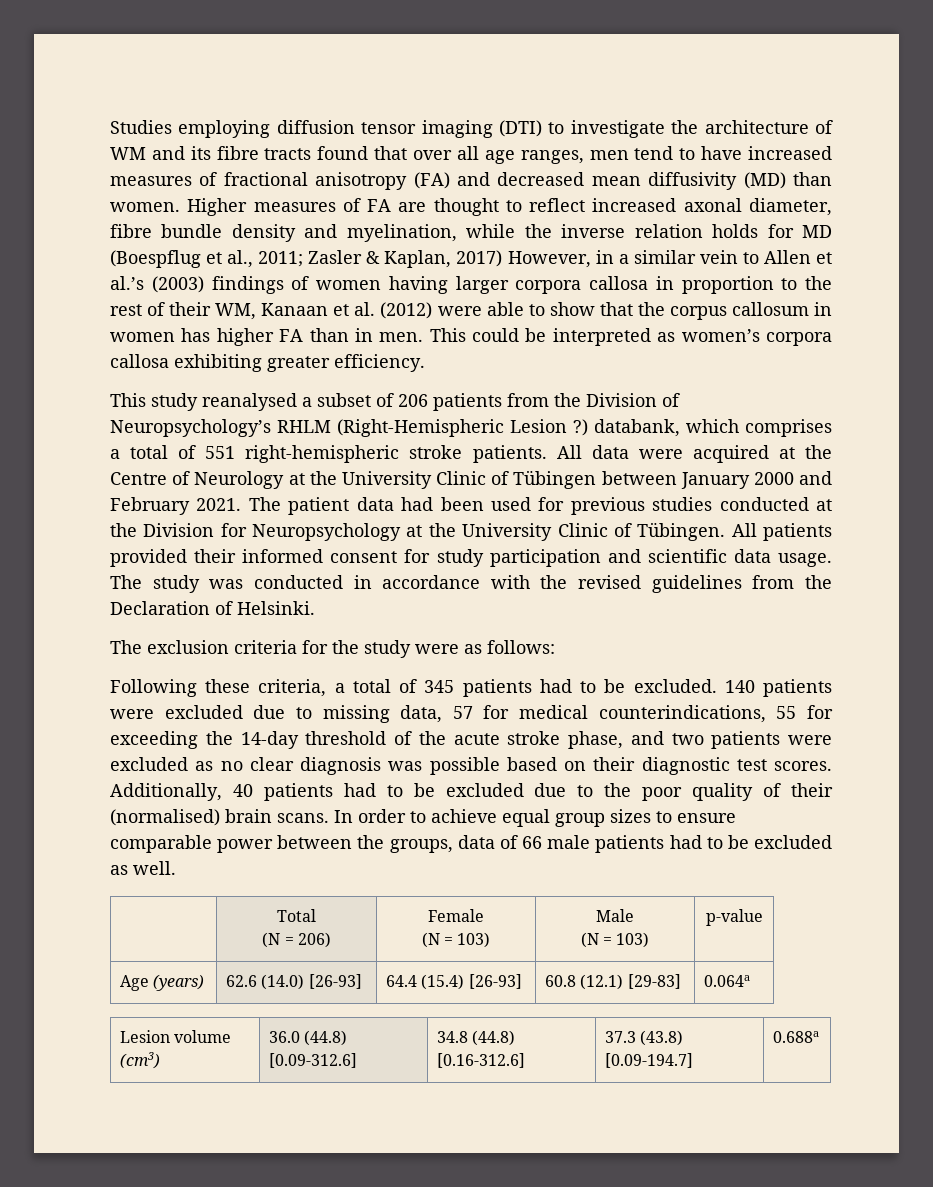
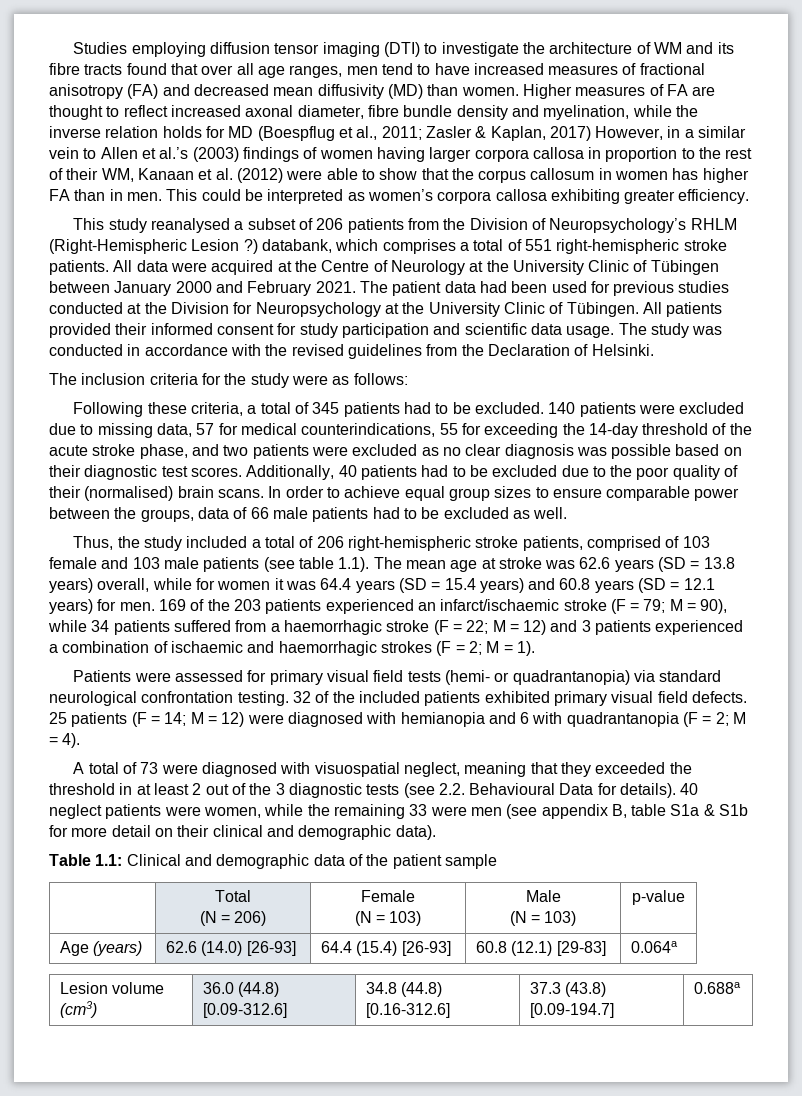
[147,640,229,654] exclusion -> [81,373,146,385] inclusion
(176, 868) none -> [73,536,710,551] [49,557,735,572] [49,578,715,593] [49,599,728,614] [48,620,744,635] [49,641,535,656] [73,670,722,685] [49,691,747,706] [49,712,747,727] [49,733,81,748] [73,762,692,777] [49,783,699,798] [49,804,749,819] [49,825,436,840] [49,854,497,869] // Thus, the study included a total of 206 right-hemispheric stroke patients, comprised of 103 female and 103 male patients (see table 1.1). The mean age at stroke was 62.6 years (SD = 13.8 years) overall, while for women it was 64.4 years (SD = 15.4 years) and 60.8 years (SD = 12.1 years) for men. 169 of the 203 patients experienced an infarct/ischaemic stroke (F = 79; M = 90), while 34 patients suffered from a haemorrhagic stroke (F = 22; M = 12) and 3 patients experienced a combination of ischaemic and haemorrhagic strokes (F = 2; M = 1). // Patients were assessed for primary visual field tests (hemi- or quadrantanopia) via standard neurological confrontation testing. 32 of the included patients exhibited primary visual field defects. 25 patients (F = 14; M = 12) were diagnosed with hemianopia and 6 with quadrantanopia (F = 2; M = 4). // A total of 73 were diagnosed with visuospatial neglect, meaning that they exceeded the threshold in at least 2 out of the 3 diagnostic tests (see 2.2. Behavioural Data for details). 40 neglect patients were women, while the remaining 33 were men (see appendix B, table S1a & S1b for more detail on their clinical and demographic data). // Table 1.1: Clinical and demographic data of the patient sample

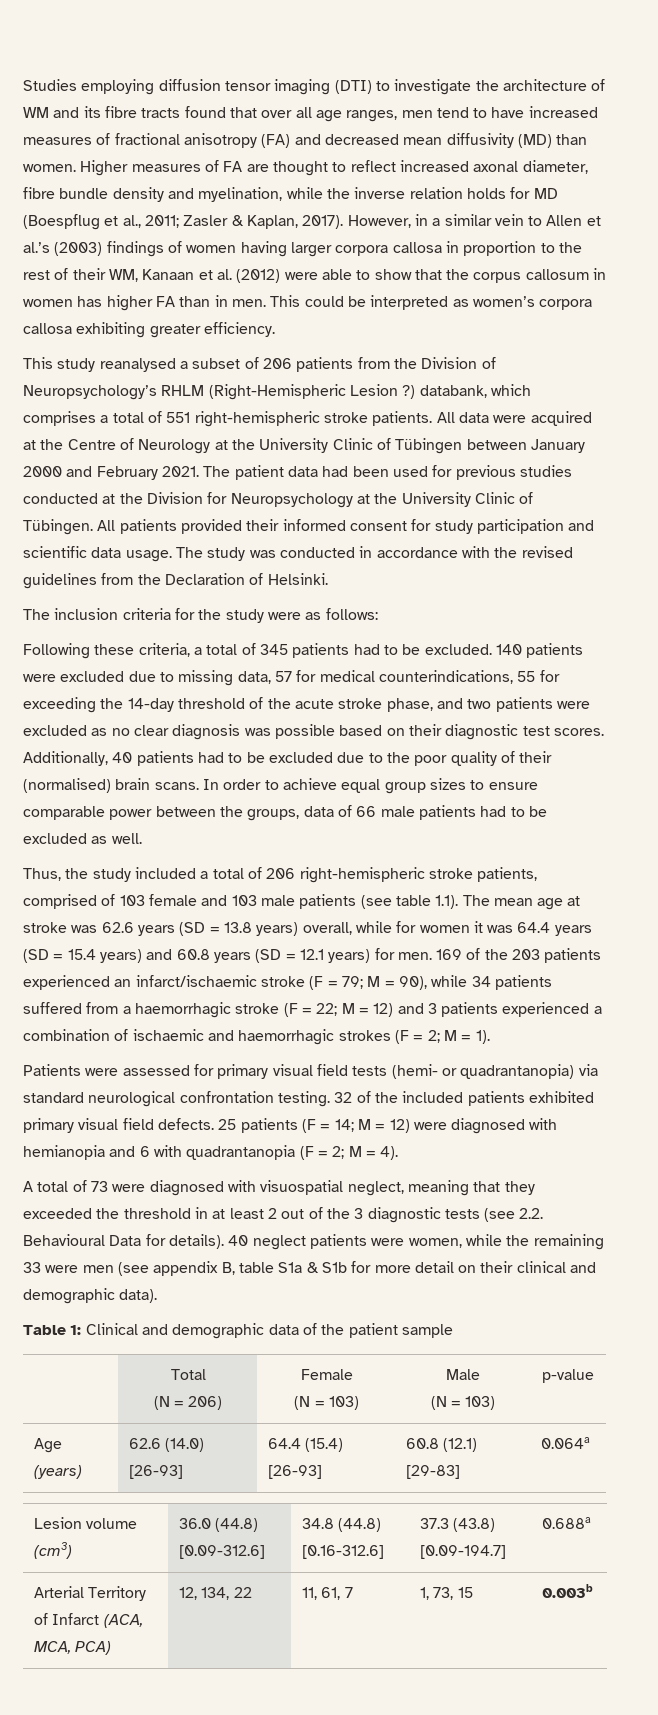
[549,126,591,141] 2017) -> [302,215,344,229] 2017).
[95,854,123,866] 1.1: -> [70,1325,82,1335] 1:
(741, 988) none -> [34,1586,147,1601] [34,1613,143,1628] [34,1641,112,1655] [179,1587,252,1600] [302,1587,353,1600] [420,1587,473,1600] [542,1584,594,1598] // Arterial Territory of Infarct (ACA, MCA, PCA) | 12, 134, 22 | 11, 61, 7 | 1, 73, 15 | 0.003b

